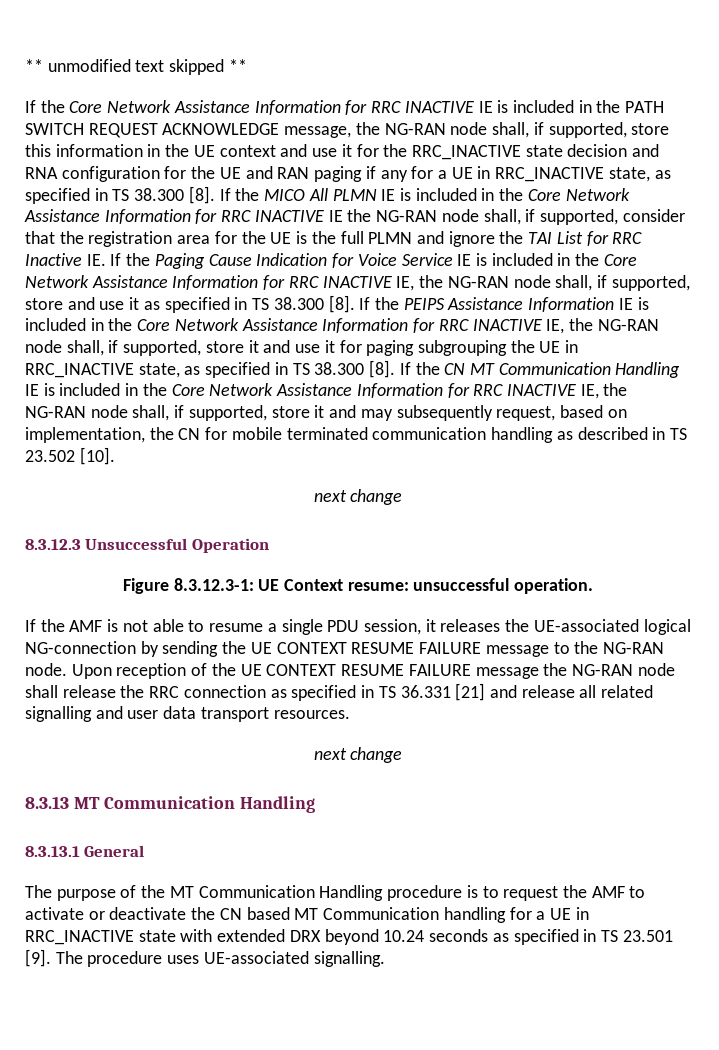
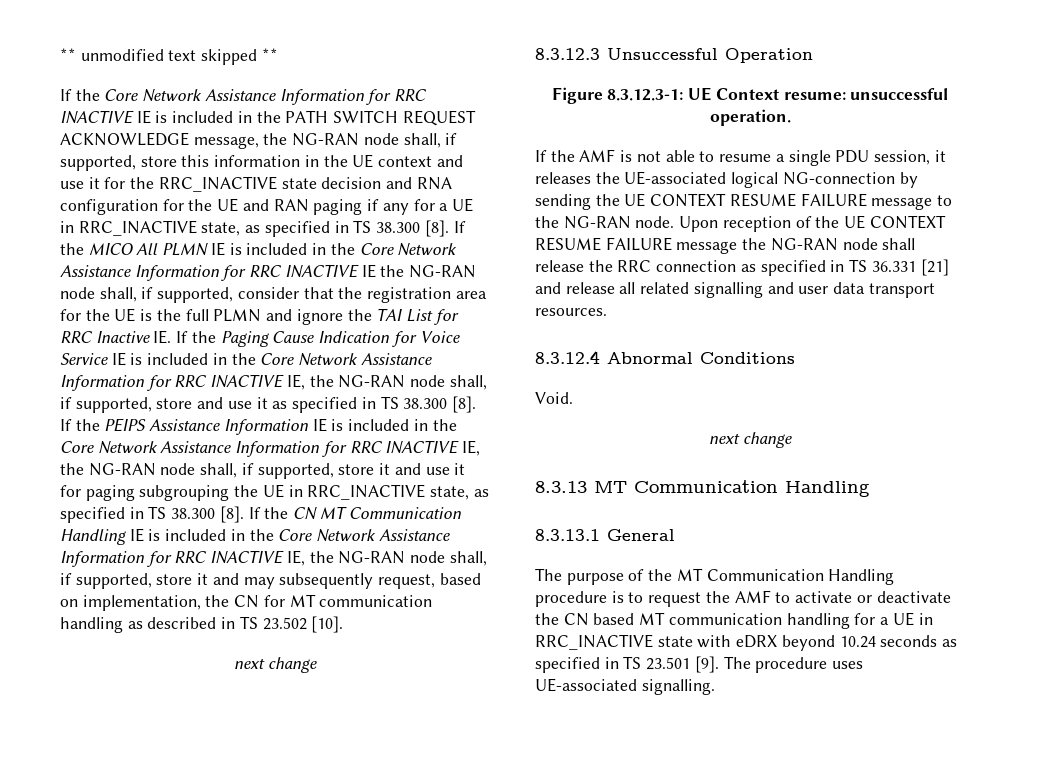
[231,427,368,440] mobile terminated -> [289,594,316,607] MT
(350, 714) none -> [535,351,795,364] [535,392,573,404] // 8.3.12.4 Abnormal Conditions // Void.
[323,907,440,920] Communication -> [668,613,782,625] communication
[217,929,321,942] extended DRX -> [736,635,778,648] eDRX

